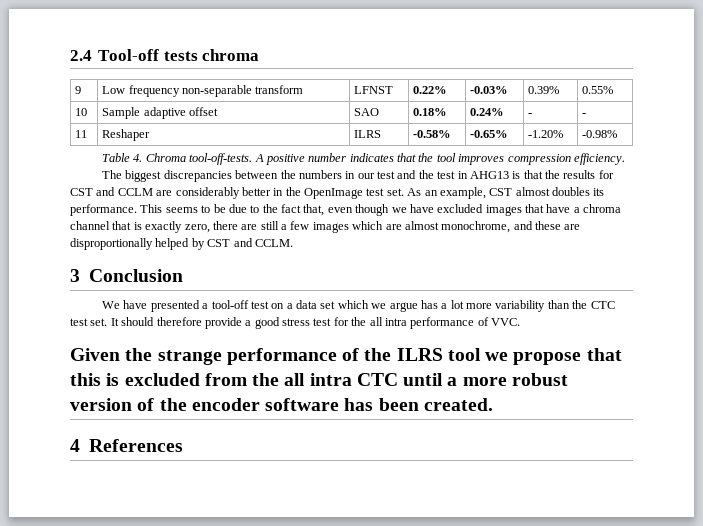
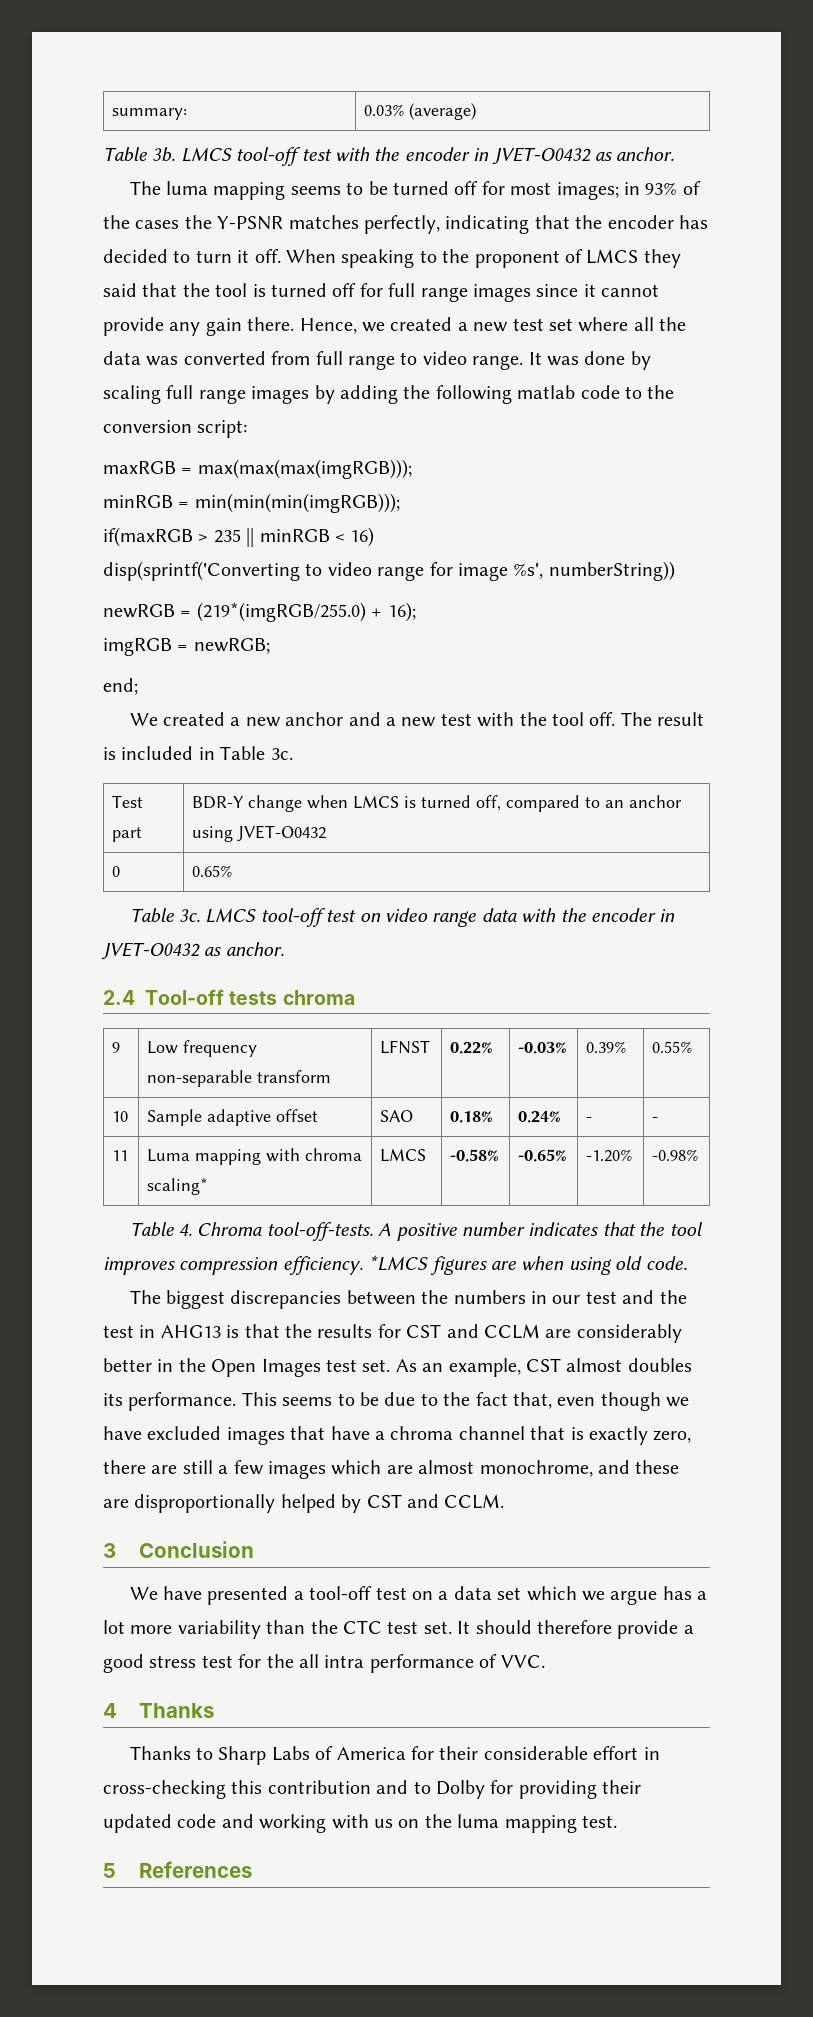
(70, 55) none -> [112,108,188,120] [364,103,477,120] [103,147,675,166] [129,181,701,200] [103,215,708,234] [103,249,681,268] [103,283,660,302] [103,317,687,336] [103,351,651,370] [103,385,675,404] [103,420,248,438] [103,459,412,479] [103,493,400,513] [103,527,375,547] [103,561,675,581] [103,602,416,622] [103,638,270,656] [103,678,138,695] [129,712,705,727] [103,746,293,760] [112,795,144,808] [112,827,143,842] [192,795,683,812] [192,825,327,842] [112,866,121,877] [192,865,233,877] [129,908,676,927] [101,942,284,960] summary: | 0.03% (average) // Table 3b. LMCS tool-off test with the encoder in JVET-O0432 as anchor. // The luma mapping seems to be turned off for most images; in 93% of the cases the Y-PSNR matches perfectly, indicating that the encoder has decided to turn it off. When speaking to the proponent of LMCS they said that the tool is turned off for full range images since it cannot provide any gain there. Hence, we created a new test set where all the data was converted from full range to video range. It was done by scaling full range images by adding the following matlab code to the conversion script: // maxRGB = max(max(max(imgRGB))); // minRGB = min(min(min(imgRGB))); // if(maxRGB > 235 || minRGB < 16) // disp(sprintf('Converting to video range for image %s', numberString)) // newRGB = (219*(imgRGB/255.0) + 16); // imgRGB = newRGB; // end; // We created a new anchor and a new test with the tool off. The result is included in Table 3c. // Test part | BDR-Y change when LMCS is turned off, compared to an anchor using JVET-O0432 // 0 | 0.65% // Table 3c. LMCS tool-off test on video range data with the encoder in JVET-O0432 as anchor. //
[102,129,151,141] [354,130,382,138] Reshaper | ILRS -> [147,1148,363,1165] [147,1178,209,1195] [380,1149,427,1162] Luma mapping with chroma scaling* | LMCS
(625, 159) none -> [368,1255,687,1275] *LMCS figures are when using old code.
[304,188,363,199] OpenImage -> [211,1359,321,1377] Open Images
[70,348,622,365] [70,373,568,386] [70,398,493,411] [70,439,80,452] Given the strange performance of the ILRS tool we propose that this is excluded from the all intra CTC until a more robust version of the encoder software has been created. // 4 -> [103,1703,215,1718] [129,1746,660,1765] [103,1780,642,1799] [103,1814,617,1833] [103,1863,116,1878] 4 Thanks // Thanks to Sharp Labs of America for their considerable effort in cross-checking this contribution and to Dolby for providing their updated code and working with us on the luma mapping test. // 5

